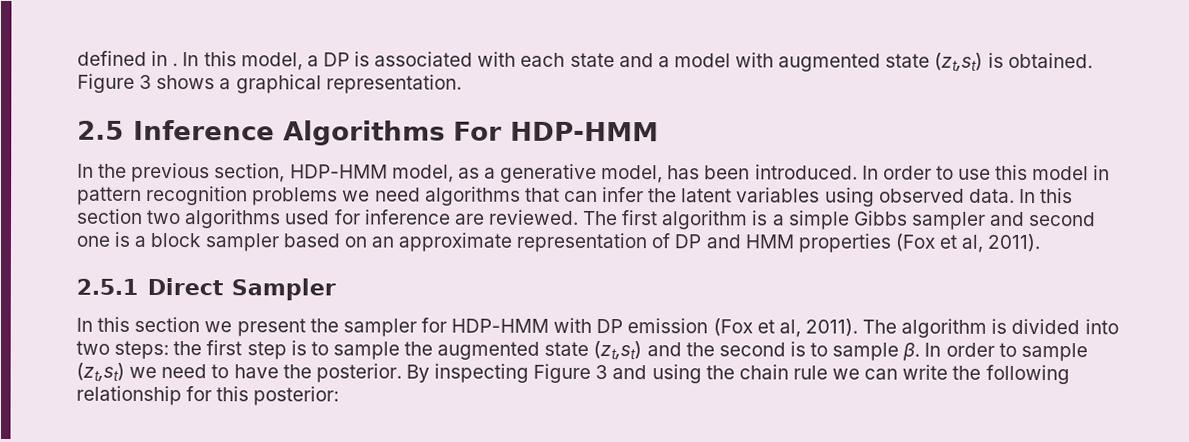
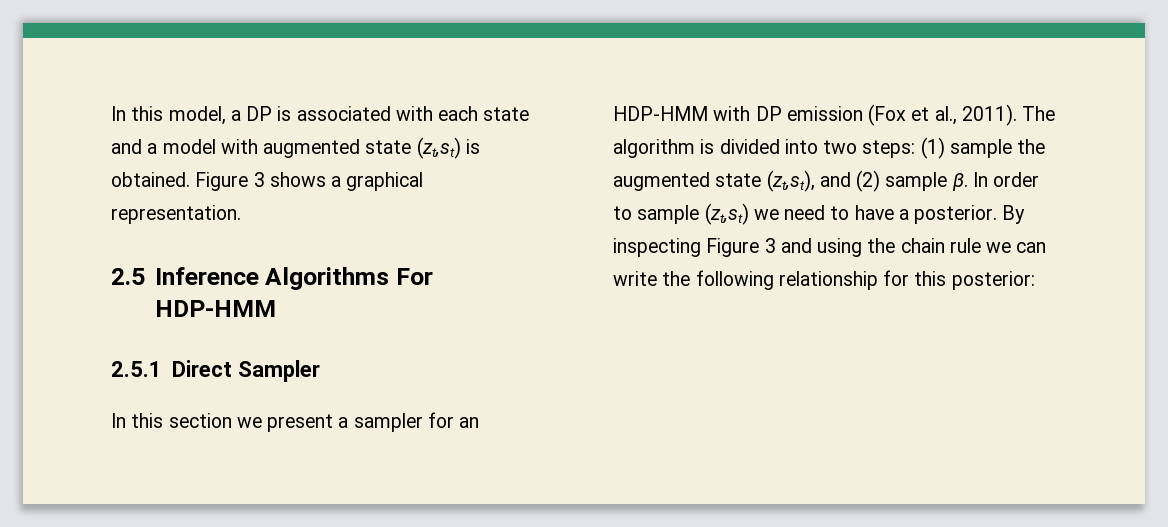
[77,50,179,67] defined in . -> (111, 113) none
[77,162,1111,184] [77,185,1074,207] [76,208,1097,230] [76,231,1041,253] // In the previous section, HDP-HMM model, as a generative model, has been introduced. In order to use this model in pattern recognition problems we need algorithms that can infer the latent variables using observed data. In this section two algorithms used for inference are reviewed. The first algorithm is a simple Gibbs sampler and second one is a block sampler based on an approximate representation of DP and HMM properties (Fox et al, 2011). -> (276, 308) none
[309,318,339,333] the -> [338,417,349,428] a
(447, 325) none -> [459,417,480,428] an
[778,319,801,338] al, -> [934,106,957,125] al.,
[173,340,829,361] the first step is to sample the augmented state (zt,st) and the second is to -> [920,137,1046,159] [613,170,881,192] (1) sample the augmented state (zt,st), and (2)
[282,364,312,379] the -> [898,209,909,220] a

